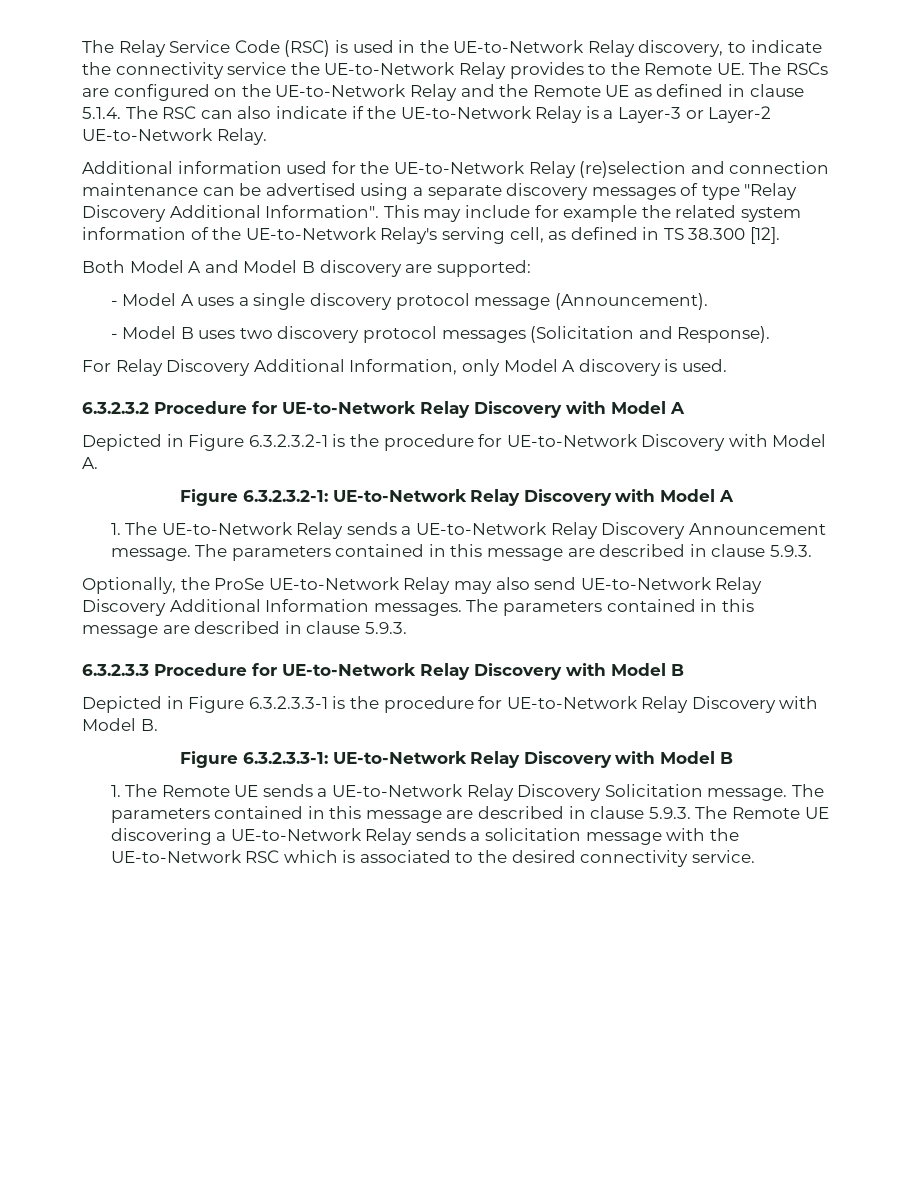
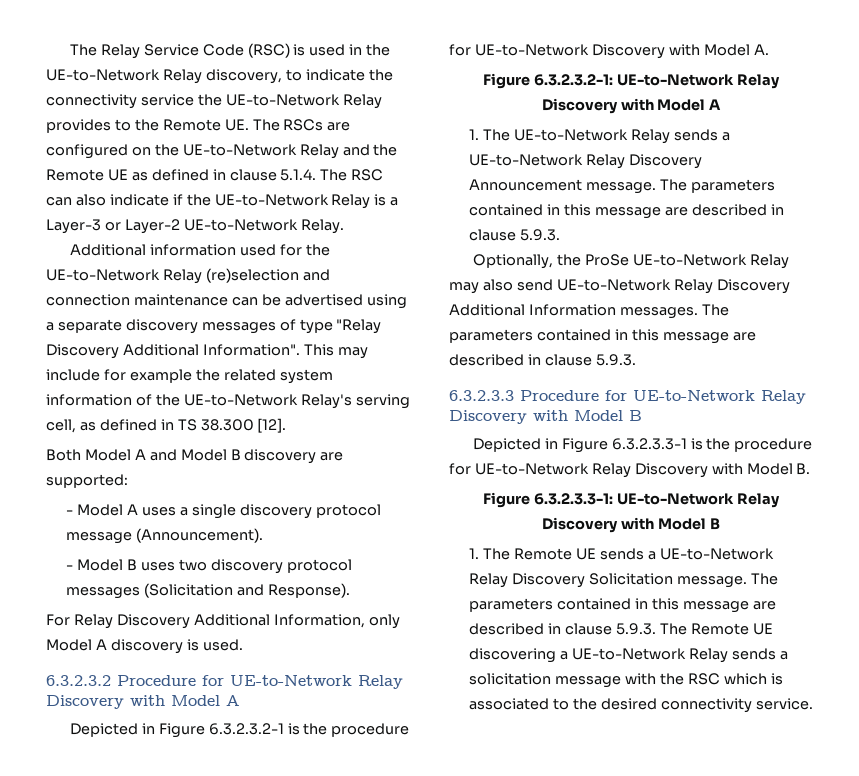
[110,850,242,863] UE-to-Network -> (684, 679) none

